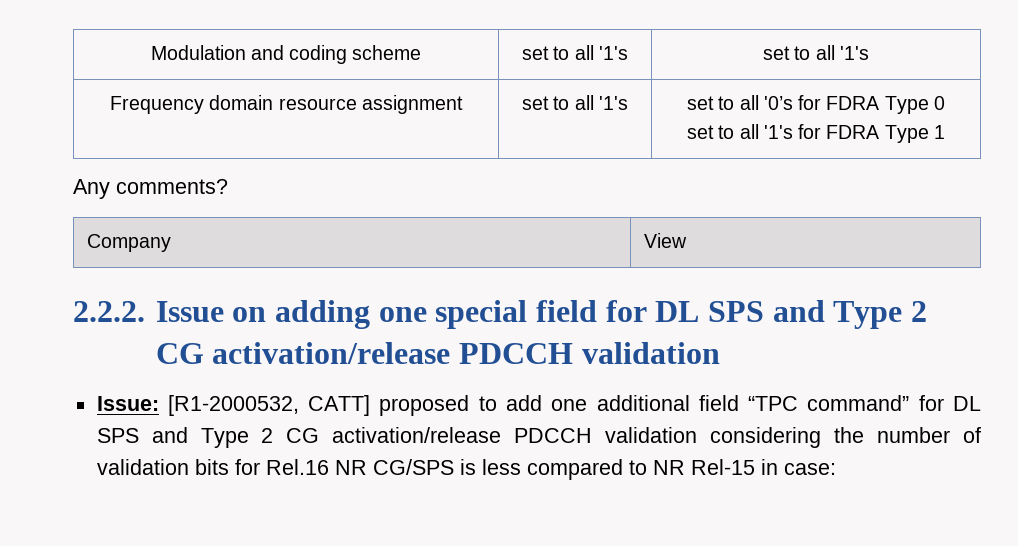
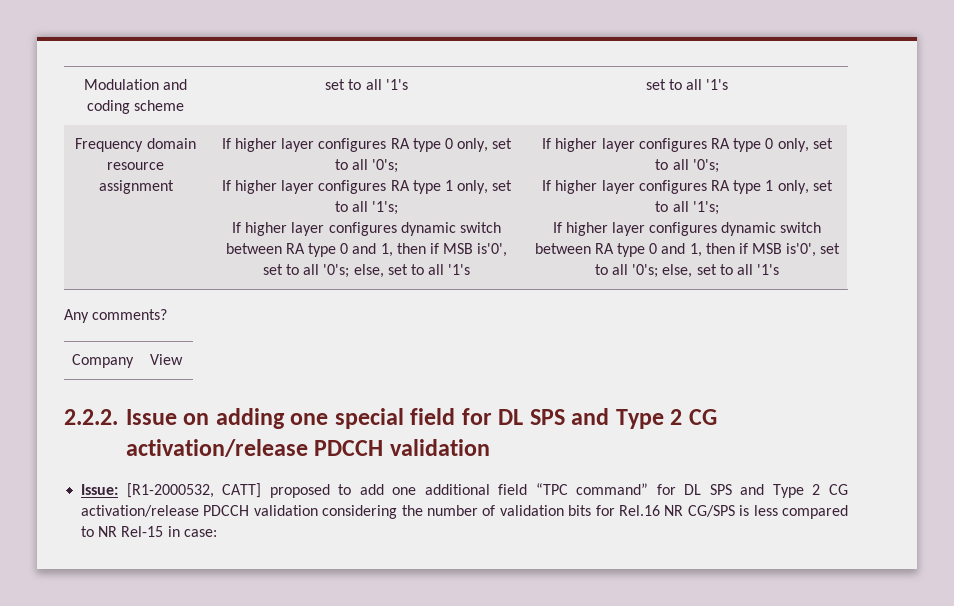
[522,95,628,110] [687,95,945,114] [687,124,945,143] set to all '1's | set to all '0’s for FDRA Type 0 // set to all '1's for FDRA Type 1 -> [221,138,513,152] [334,159,399,173] [221,180,513,194] [334,201,399,215] [232,222,501,236] [225,243,508,257] [262,264,471,278] [542,138,833,152] [655,159,719,173] [542,180,833,194] [655,201,719,215] [552,222,822,236] [534,243,841,257] [594,264,780,278] If higher layer configures RA type 0 only, set to all '0's; // If higher layer configures RA type 1 only, set to all '1's; // If higher layer configures dynamic switch between RA type 0 and 1, then if MSB is'0', set to all '0's; else, set to all '1's | If higher layer configures RA type 0 only, set to all '0's; // If higher layer configures RA type 1 only, set to all '1's; // If higher layer configures dynamic switch between RA type 0 and 1, then if MSB is'0', set to all '0's; else, set to all '1's

